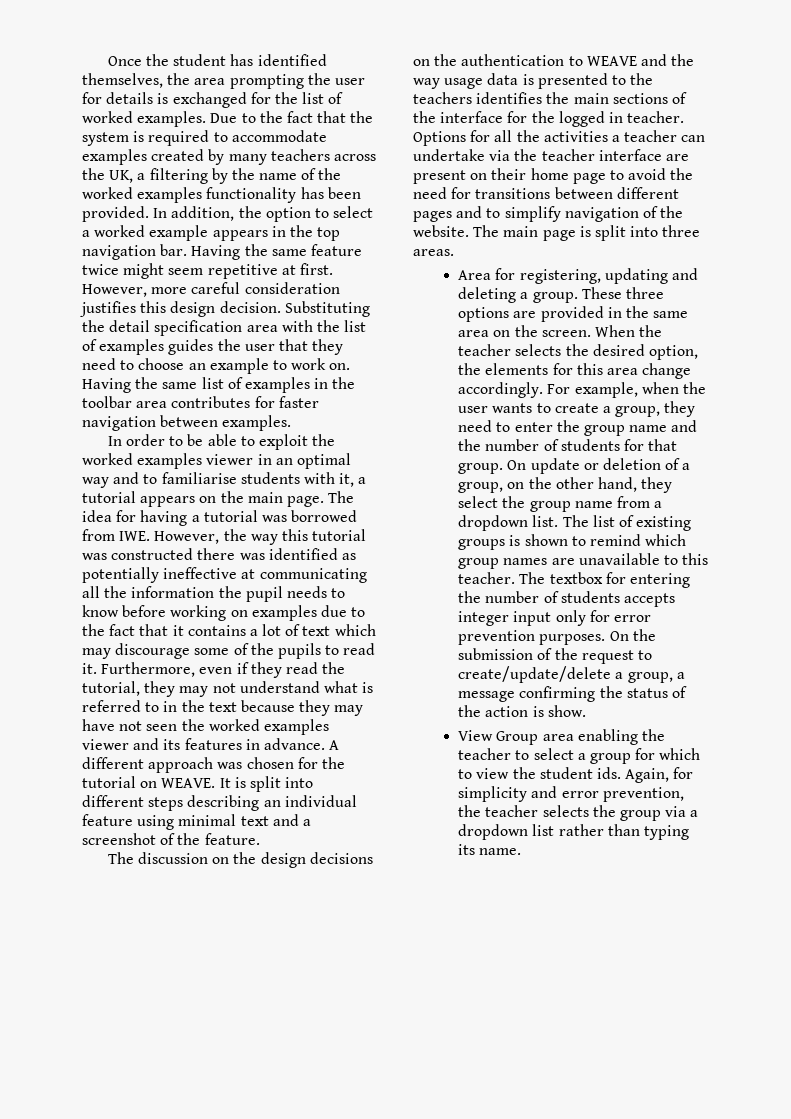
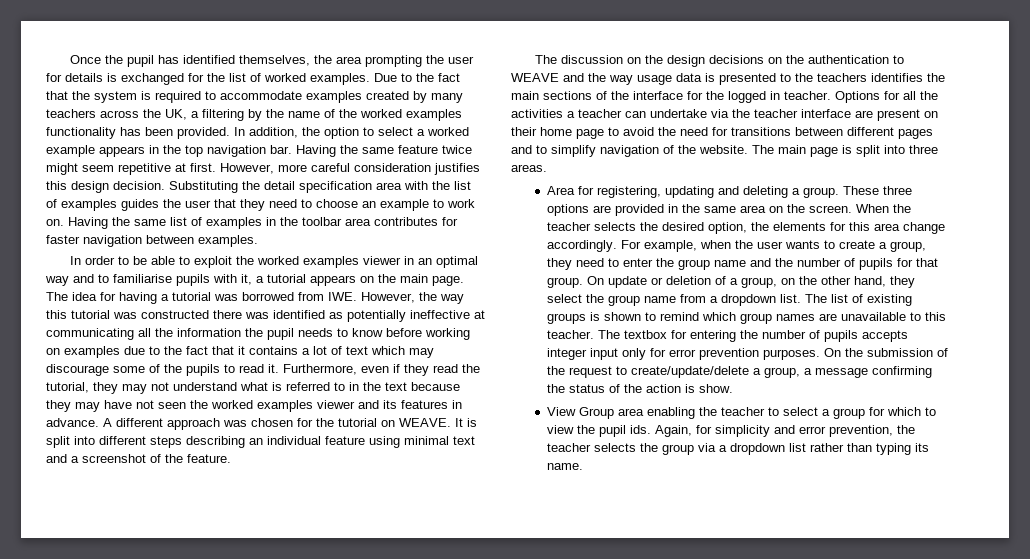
[173,54,227,66] student -> [127,55,155,67] pupil
[240,472,300,484] students -> [176,274,210,286] pupils
[560,439,620,451] students -> [858,258,893,270] pupils
[560,591,620,603] students -> [823,330,858,342] pupils
[539,767,593,779] student -> [598,425,626,437] pupil

